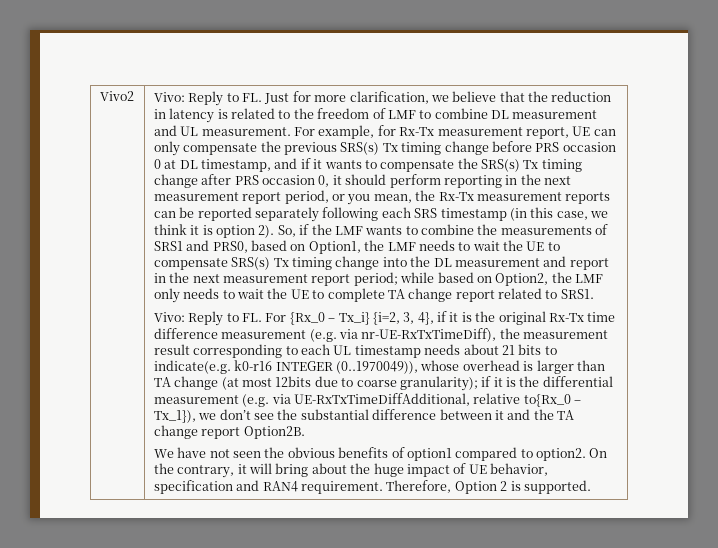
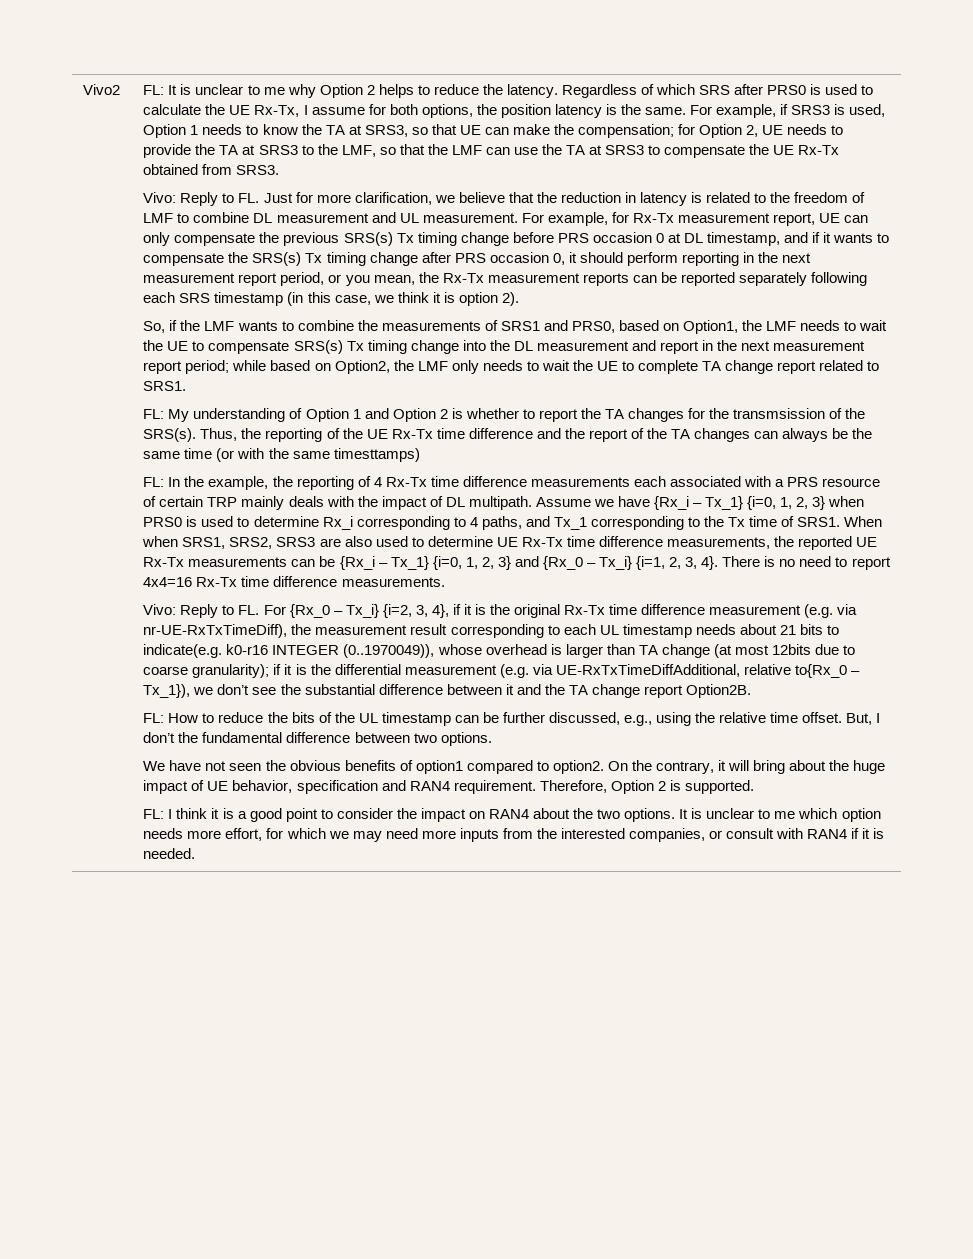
(134, 96) none -> [143,84,874,98] [143,104,886,118] [143,124,844,138] [143,144,840,158] [143,164,280,175] FL: It is unclear to me why Option 2 helps to reduce the latency. Regardless of which SRS after PRS0 is used to calculate the UE Rx-Tx, I assume for both options, the position latency is the same. For example, if SRS3 is used, Option 1 needs to know the TA at SRS3, so that UE can make the compensation; for Option 2, UE needs to provide the TA at SRS3 to the LMF, so that the LMF can use the TA at SRS3 to compensate the UE Rx-Tx obtained from SRS3. //
(275, 231) none -> (519, 299) //
(594, 294) none -> [143,408,866,422] [143,428,873,442] [143,448,420,462] [143,476,881,490] [143,496,865,510] [143,516,883,530] [142,536,878,550] [143,556,891,570] [143,576,445,587] // FL: My understanding of Option 1 and Option 2 is whether to report the TA changes for the transmsission of the SRS(s). Thus, the reporting of the UE Rx-Tx time difference and the report of the TA changes can always be the same time (or with the same timesttamps) // FL: In the example, the reporting of 4 Rx-Tx time difference measurements each associated with a PRS resource of certain TRP mainly deals with the impact of DL multipath. Assume we have {Rx_i – Tx_1} {i=0, 1, 2, 3} when PRS0 is used to determine Rx_i corresponding to 4 paths, and Tx_1 corresponding to the Tx time of SRS1. When when SRS1, SRS2, SRS3 are also used to determine UE Rx-Tx time difference measurements, the reported UE Rx-Tx measurements can be {Rx_i – Tx_1} {i=0, 1, 2, 3} and {Rx_0 – Tx_i} {i=1, 2, 3, 4}. There is no need to report 4x4=16 Rx-Tx time difference measurements.
(305, 432) none -> [143,712,881,726] [143,732,492,746] // FL: How to reduce the bits of the UL timestamp can be further discussed, e.g., using the relative time offset. But, I don’t the fundamental difference between two options.
(591, 487) none -> [143,808,881,822] [143,828,885,842] [143,848,196,859] // FL: I think it is a good point to consider the impact on RAN4 about the two options. It is unclear to me which option needs more effort, for which we may need more inputs from the interested companies, or consult with RAN4 if it is needed.

